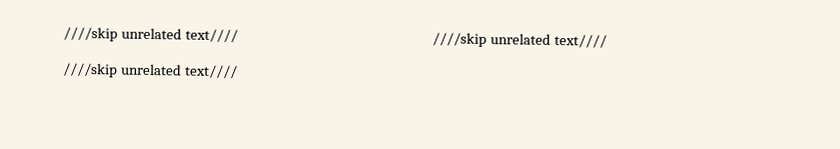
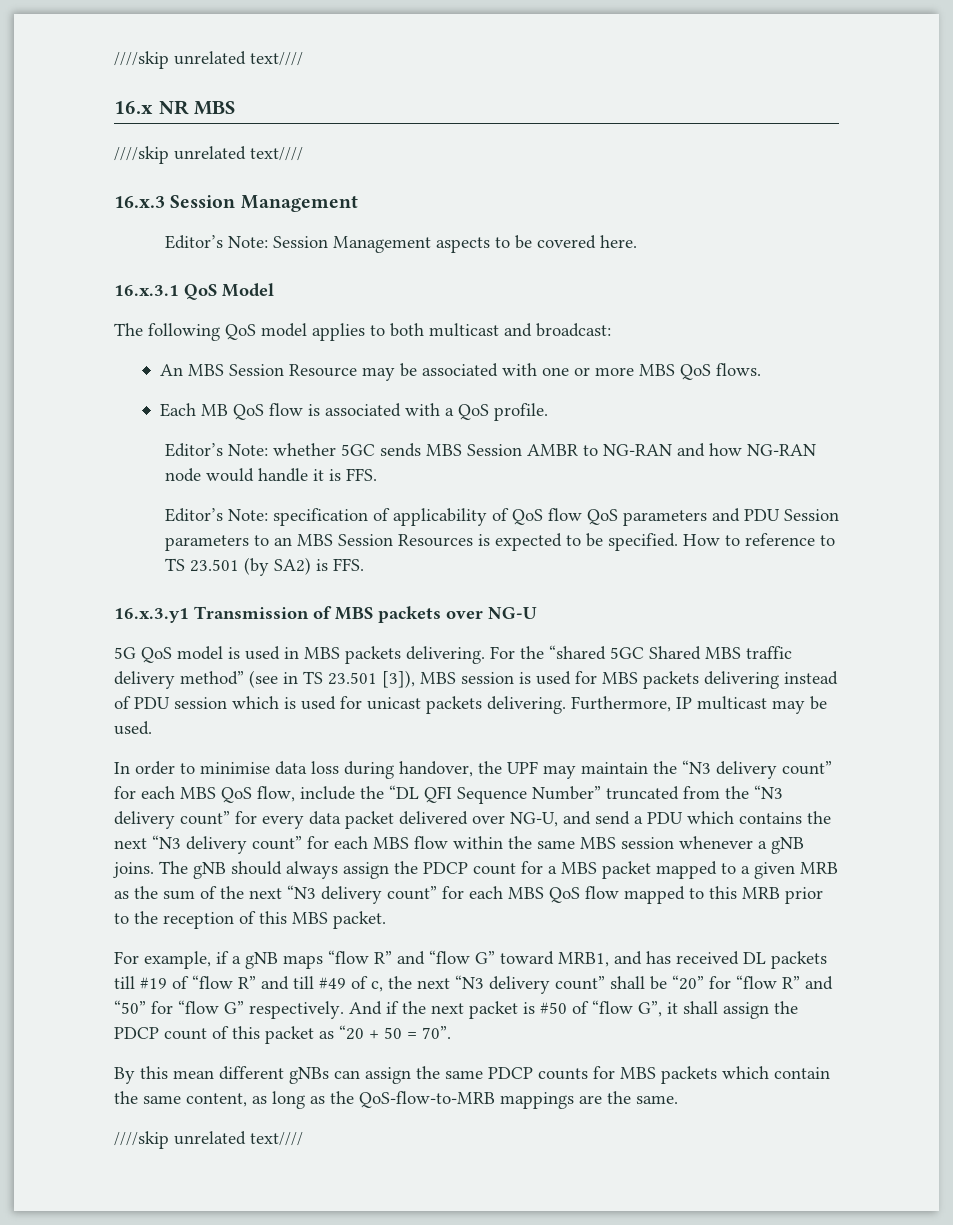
[63,26,238,43] [62,62,238,79] ////skip unrelated text//// // ////skip unrelated text//// -> [114,51,303,69] [114,100,236,115] [114,146,303,164] [114,195,358,212] [164,235,637,253] [114,283,274,300] [114,323,611,341] [159,363,761,381] [159,403,548,421] [164,443,816,457] [164,468,377,482] [164,508,839,526] [164,533,835,551] [164,557,364,576] [114,606,537,623] [114,645,792,664] [114,670,838,689] [114,696,827,714] [114,721,152,735] [114,760,832,779] [114,785,783,804] [114,811,831,829] [114,835,804,854] [113,861,838,879] [114,885,823,904] [114,911,386,929] [114,950,827,969] [114,975,833,994] [114,1000,798,1019] [114,1025,451,1044] [114,1066,830,1084] [114,1091,678,1109] ////skip unrelated text//// // 16.x NR MBS // ////skip unrelated text//// // 16.x.3 Session Management // Editor’s Note: Session Management aspects to be covered here. // 16.x.3.1 QoS Model // The following QoS model applies to both multicast and broadcast: // An MBS Session Resource may be associated with one or more MBS QoS flows. // Each MB QoS flow is associated with a QoS profile. // Editor’s Note: whether 5GC sends MBS Session AMBR to NG-RAN and how NG-RAN node would handle it is FFS. // Editor’s Note: specification of applicability of QoS flow QoS parameters and PDU Session parameters to an MBS Session Resources is expected to be specified. How to reference to TS 23.501 (by SA2) is FFS. // 16.x.3.y1 Transmission of MBS packets over NG-U // 5G QoS model is used in MBS packets delivering. For the “shared 5GC Shared MBS traffic delivery method” (see in TS 23.501 [3]), MBS session is used for MBS packets delivering instead of PDU session which is used for unicast packets delivering. Furthermore, IP multicast may be used. // In order to minimise data loss during handover, the UPF may maintain the “N3 delivery count” for each MBS QoS flow, include the “DL QFI Sequence Number” truncated from the “N3 delivery count” for every data packet delivered over NG-U, and send a PDU which contains the next “N3 delivery count” for each MBS flow within the same MBS session whenever a gNB joins. The gNB should always assign the PDCP count for a MBS packet mapped to a given MRB as the sum of the next “N3 delivery count” for each MBS QoS flow mapped to this MRB prior to the reception of this MBS packet. // For example, if a gNB maps “flow R” and “flow G” toward MRB1, and has received DL packets till #19 of “flow R” and till #49 of c, the next “N3 delivery count” shall be “20” for “flow R” and “50” for “flow G” respectively. And if the next packet is #50 of “flow G”, it shall assign the PDCP count of this packet as “20 + 50 = 70”. // By this mean different gNBs can assign the same PDCP counts for MBS packets which contain the same content, as long as the QoS-flow-to-MRB mappings are the same.

